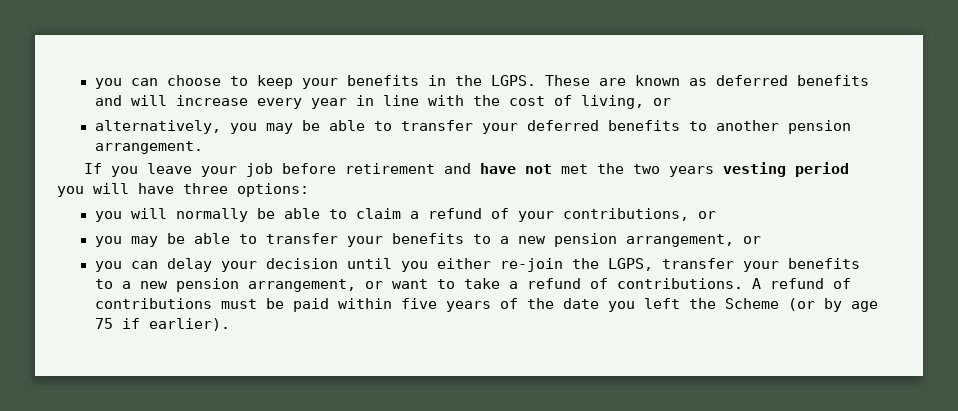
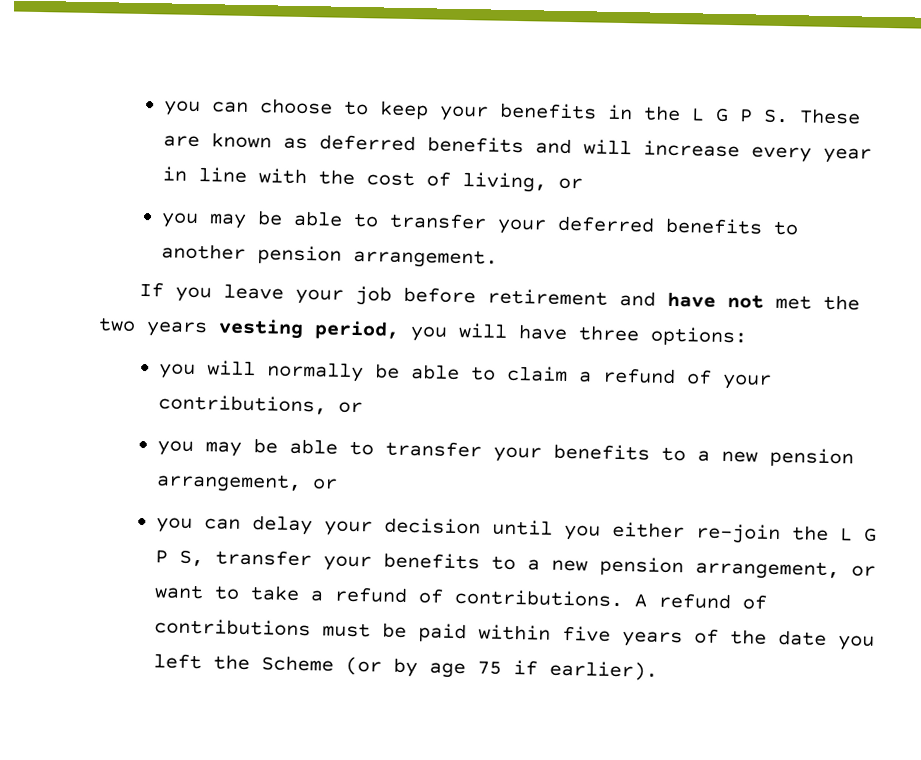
[490,75,536,86] LGPS. -> [691,107,790,124] L G P S.
[94,120,221,134] alternatively, -> (584, 183) none
[794,162,849,177] period -> [314,320,400,340] period,
[607,258,653,271] LGPS, -> [840,527,878,542] [155,549,205,567] L G P S,

